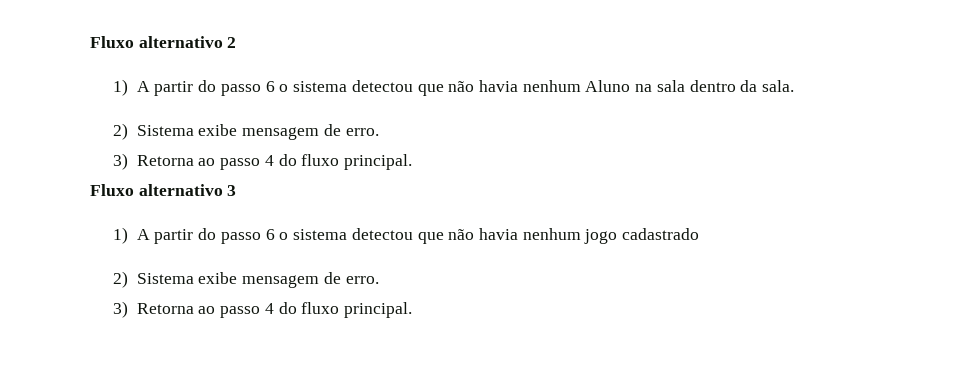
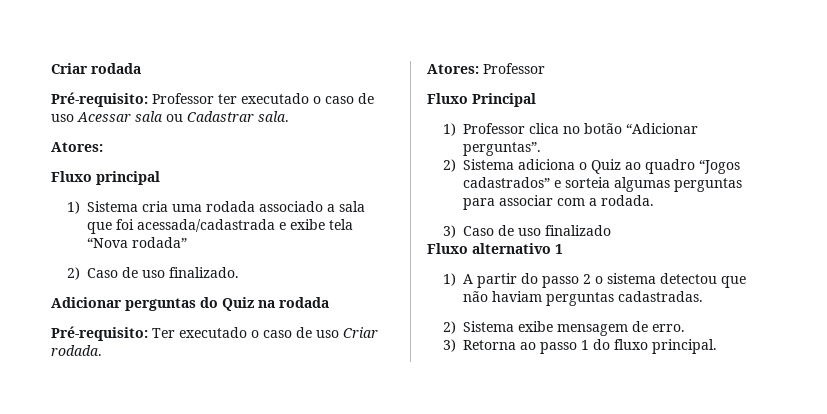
[90,36,237,48] [113,79,795,96] Fluxo alternativo 2 // 1) A partir do passo 6 o sistema detectou que não havia nenhum Aluno na sala dentro da sala. -> [51,63,141,74] [51,92,374,107] [51,111,289,122] [51,142,103,152] [51,171,160,185] [67,201,366,214] [87,219,354,234] [87,237,188,248] [67,267,240,280] [51,297,329,311] [51,326,378,341] [51,345,102,356] [427,63,545,74] [427,93,536,107] [443,123,699,136] [463,142,542,156] [443,159,741,174] [463,177,743,192] [463,195,655,210] [443,225,612,238] [427,243,563,254] [443,273,747,288] [463,291,704,306] Criar rodada // Pré-requisito: Professor ter executado o caso de uso Acessar sala ou Cadastrar sala. // Atores: // Fluxo principal // 1) Sistema cria uma rodada associado a sala que foi acessada/cadastrada e exibe tela “Nova rodada” // 2) Caso de uso finalizado. // Adicionar perguntas do Quiz na rodada // Pré-requisito: Ter executado o caso de uso Criar rodada. // Atores: Professor // Fluxo Principal // 1) Professor clica no botão “Adicionar perguntas”. // 2) Sistema adiciona o Quiz ao quadro “Jogos cadastrados” e sorteia algumas perguntas para associar com a rodada. // 3) Caso de uso finalizado // Fluxo alternativo 1 // 1) A partir do passo 2 o sistema detectou que não haviam perguntas cadastradas.
[264,154,413,170] [90,184,237,196] [113,227,700,244] [113,271,379,288] [113,301,413,318] 4 do fluxo principal. // Fluxo alternativo 3 // 1) A partir do passo 6 o sistema detectou que não havia nenhum jogo cadastrado // 2) Sistema exibe mensagem de erro. // 3) Retorna ao passo 4 do fluxo principal. -> [581,339,718,354] 1 do fluxo principal.

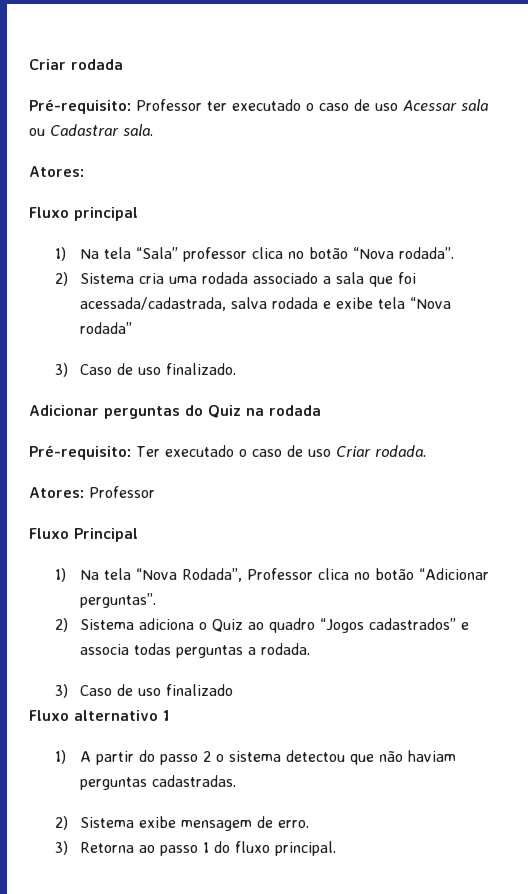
(81, 207) none -> [80,247,455,262] [54,272,68,286] Na tela “Sala” professor clica no botão “Nova rodada”. // 2)
[137,219,276,232] acessada/cadastrada -> [80,297,319,311] acessada/cadastrada, salva rodada
[67,267,81,280] 2) -> [54,363,68,377] 3)
(457, 129) none -> [80,568,243,582] Na tela “Nova Rodada”,
[565,177,743,192] [463,195,586,210] sorteia algumas perguntas para associar com -> [80,643,244,658] associa todas perguntas

